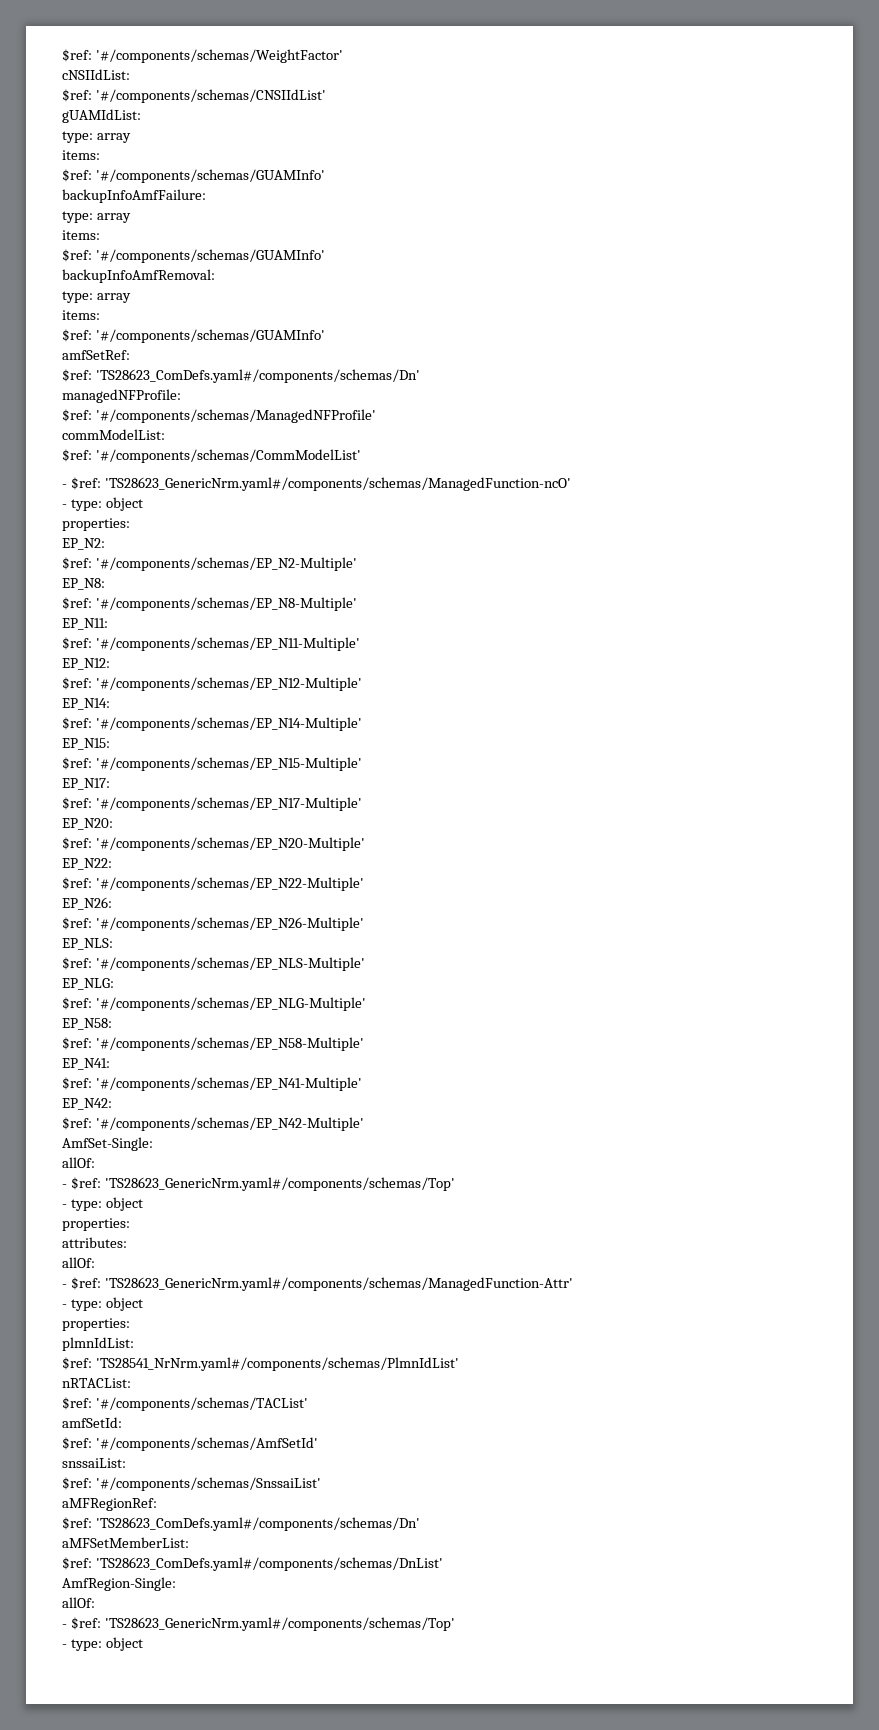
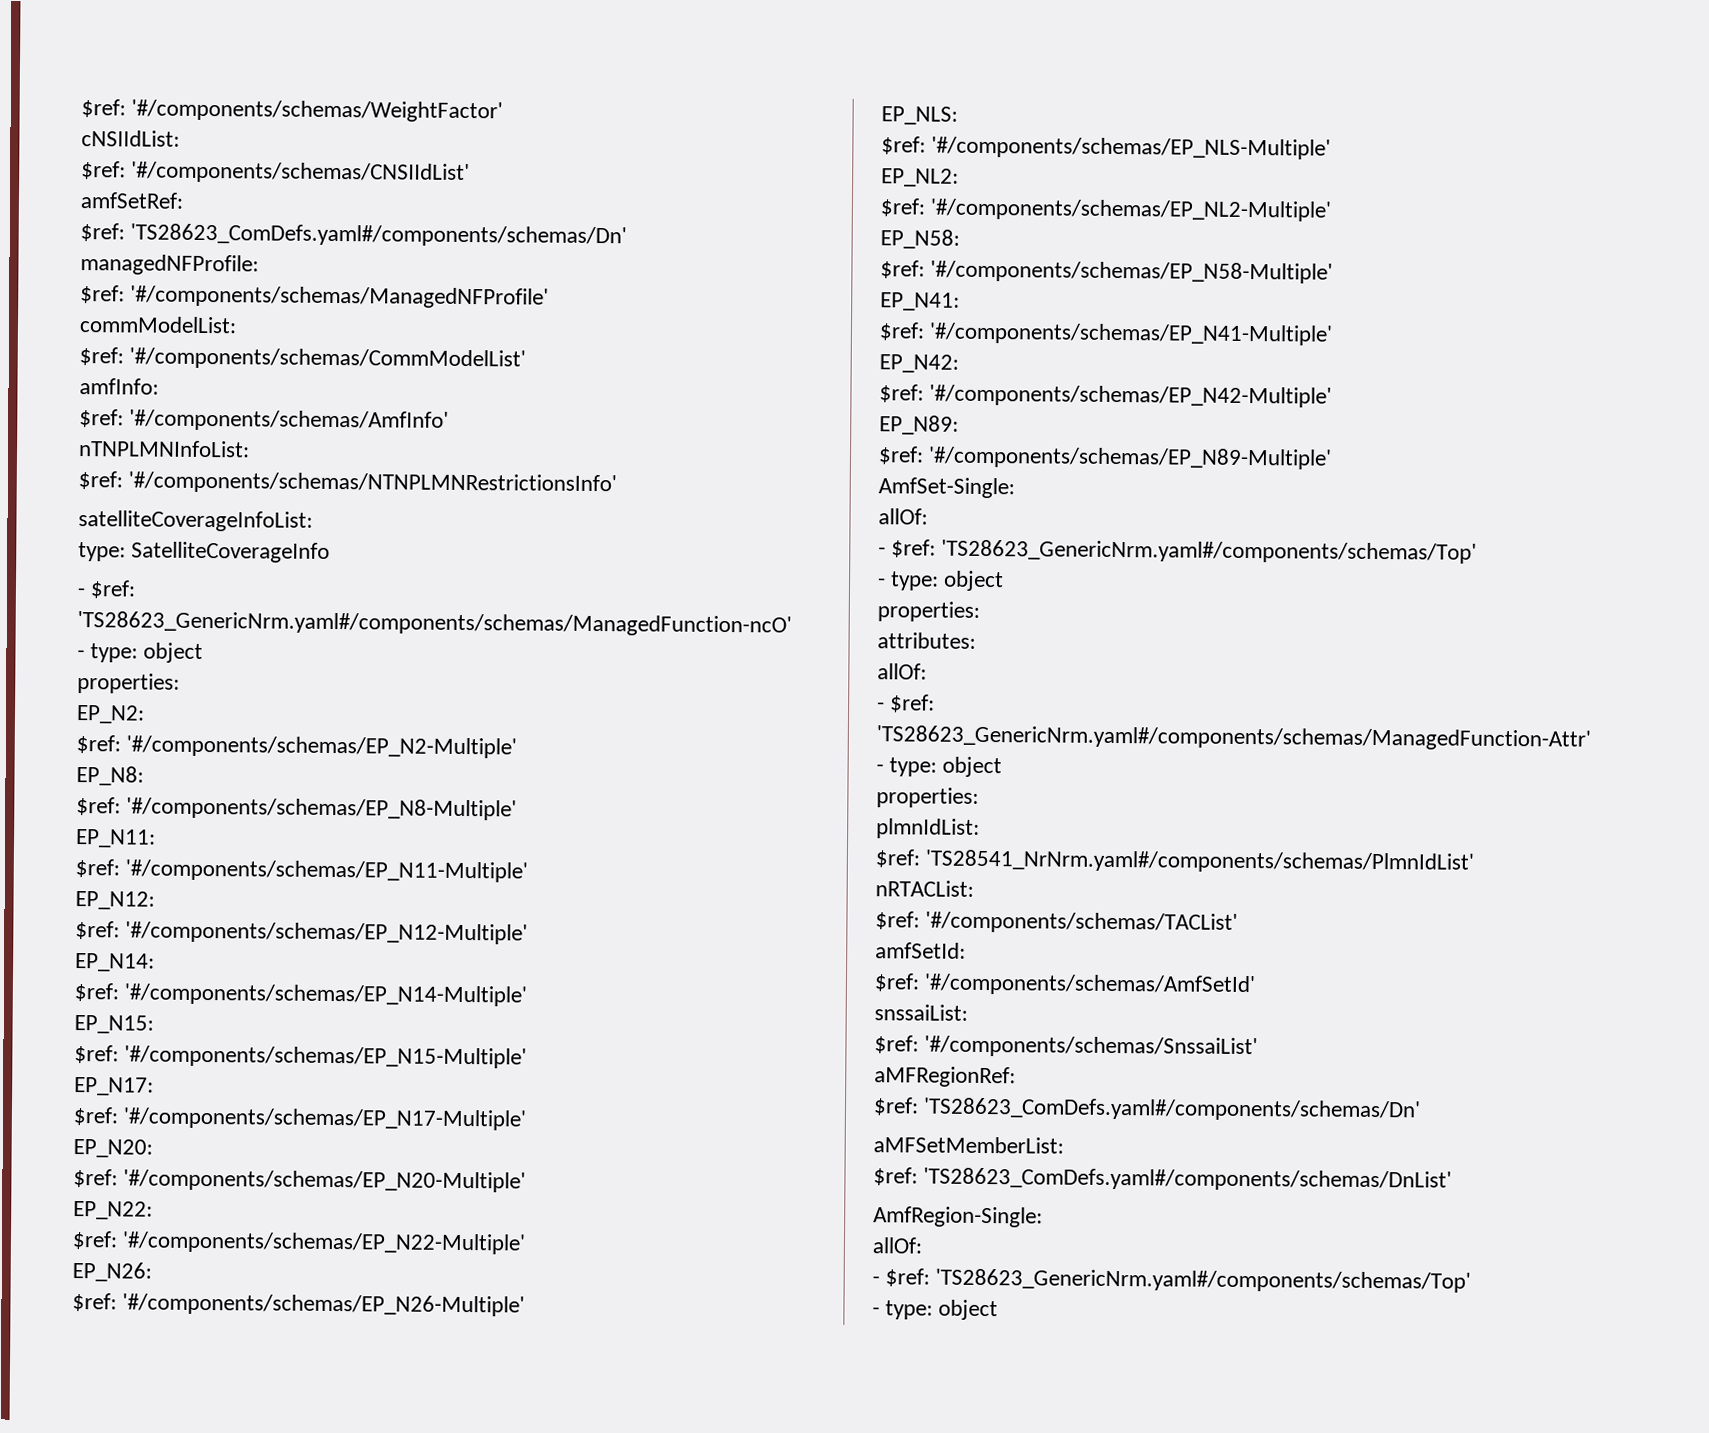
[62,109,141,123] [62,131,131,143] [62,150,100,160] [62,169,325,183] [62,189,206,203] [62,211,131,223] [62,230,100,240] [62,249,325,263] [62,269,215,283] [62,291,131,303] [62,310,100,320] [62,329,325,343] // gUAMIdList: // type: array // items: // $ref: '#/components/schemas/GUAMInfo' // backupInfoAmfFailure: // type: array // items: // $ref: '#/components/schemas/GUAMInfo' // backupInfoAmfRemoval: // type: array // items: // $ref: '#/components/schemas/GUAMInfo' -> (471, 173) none
(361, 456) none -> [79,378,159,395] [79,409,450,432] [78,440,250,458] [78,471,618,496] [78,510,313,532] [78,541,331,563] // amfInfo: // $ref: '#/components/schemas/AmfInfo' // nTNPLMNInfoList: // $ref: '#/components/schemas/NTNPLMNRestrictionsInfo' // satelliteCoverageInfoList: // type: SatelliteCoverageInfo
[62,978,114,990] [62,997,366,1011] EP_NLG: // $ref: '#/components/schemas/EP_NLG-Multiple' -> [881,168,959,187] [880,198,1332,222] EP_NL2: // $ref: '#/components/schemas/EP_NL2-Multiple'
(364, 1124) none -> [879,415,959,435] [878,446,1333,470] // EP_N89: // $ref: '#/components/schemas/EP_N89-Multiple'

